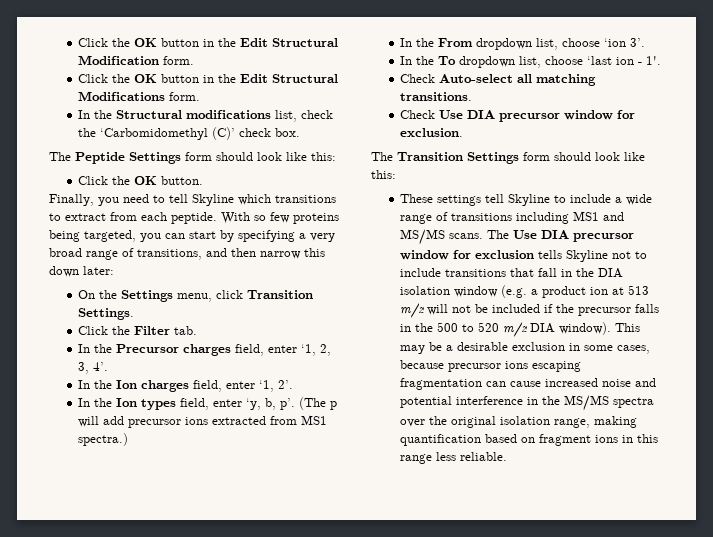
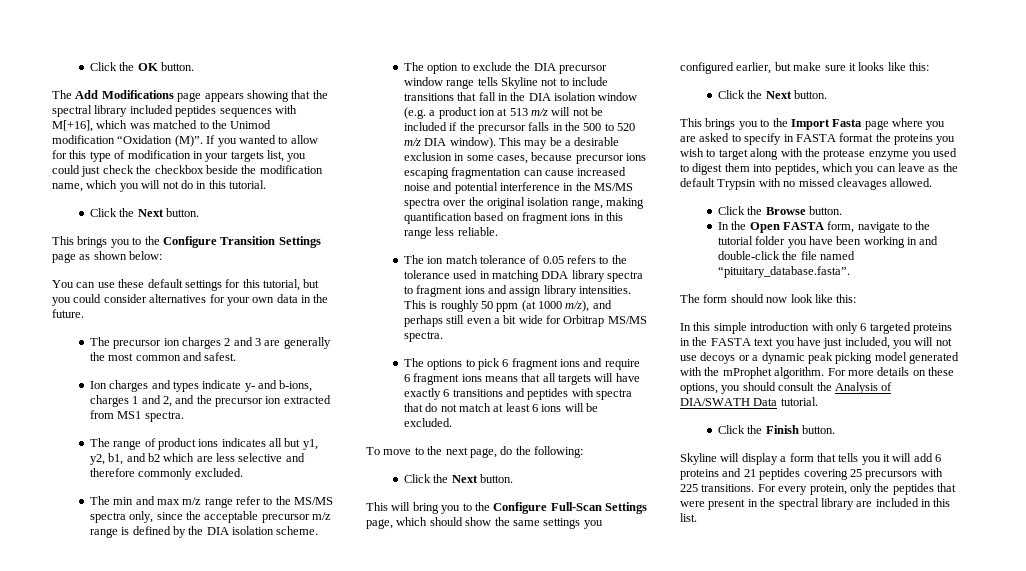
[78,38,339,47] [78,55,195,65] [78,74,339,83] [78,91,201,101] [78,110,334,122] [78,127,301,140] [49,152,336,164] [78,176,204,185] [49,194,336,206] [49,212,339,224] [49,230,335,242] [49,248,325,260] [49,266,114,277] [78,290,314,302] [78,308,135,320] [78,326,198,335] [78,344,332,356] [78,362,109,374] [78,380,294,392] [78,397,338,410] [78,415,328,428] [78,433,129,446] [400,38,646,50] [400,56,662,68] [400,74,597,86] [400,92,473,101] [400,110,636,122] [400,128,464,137] [371,152,645,164] [371,170,396,179] [400,194,653,206] [400,211,625,224] [400,229,635,245] [400,250,535,260] Click the OK button in the Edit Structural Modification form. // Click the OK button in the Edit Structural Modifications form. // In the Structural modifications list, check the ‘Carbomidomethyl (C)’ check box. // The Peptide Settings form should look like this: // Click the OK button. // Finally, you need to tell Skyline which transitions to extract from each peptide. With so few proteins being targeted, you can start by specifying a very broad range of transitions, and then narrow this down later: // On the Settings menu, click Transition Settings. // Click the Filter tab. // In the Precursor charges field, enter ‘1, 2, 3, 4’. // In the Ion charges field, enter ‘1, 2’. // In the Ion types field, enter ‘y, b, p’. (The p will add precursor ions extracted from MS1 spectra.) // In the From dropdown list, choose ‘ion 3’. // In the To dropdown list, choose ‘last ion - 1'. // Check Auto-select all matching transitions. // Check Use DIA precursor window for exclusion. // The Transition Settings form should look like this: // These settings tell Skyline to include a wide range of transitions including MS1 and MS/MS scans. The Use DIA precursor window for exclusion -> [89,62,194,71] [52,90,328,102] [52,105,297,117] [52,120,272,132] [52,135,318,147] [52,150,307,162] [52,165,323,177] [52,180,266,192] [89,208,199,217] [52,236,321,248] [52,251,163,263] [52,279,320,291] [52,294,329,306] [52,309,84,318] [89,337,331,349] [89,352,237,361] [89,380,313,392] [89,395,331,407] [89,410,184,422] [89,438,318,450] [89,453,305,465] [89,468,243,480] [89,496,334,508] [89,511,332,523] [89,526,319,538] [403,62,608,74] [403,77,475,89] Click the OK button. // The Add Modifications page appears showing that the spectral library included peptides sequences with M[+16], which was matched to the Unimod modification “Oxidation (M)”. If you wanted to allow for this type of modification in your targets list, you could just check the checkbox beside the modification name, which you will not do in this tutorial. // Click the Next button. // This brings you to the Configure Transition Settings page as shown below: // You can use these default settings for this tutorial, but you could consider alternatives for your own data in the future. // The precursor ion charges 2 and 3 are generally the most common and safest. // Ion charges and types indicate y- and b-ions, charges 1 and 2, and the precursor ion extracted from MS1 spectra. // The range of product ions indicates all but y1, y2, b1, and b2 which are less selective and therefore commonly excluded. // The min and max m/z range refer to the MS/MS spectra only, since the acceptable precursor m/z range is defined by the DIA isolation scheme. // The option to exclude the DIA precursor window range
(508, 456) none -> [403,255,627,264] [403,270,644,282] [403,285,632,297] [403,300,612,312] [403,315,647,327] [403,331,443,342] [403,358,640,370] [403,373,640,385] [403,388,633,400] [403,403,599,412] [403,418,452,427] [366,446,583,458] [403,474,513,483] [366,502,647,514] [366,517,603,529] [680,62,929,74] [717,90,827,99] [680,118,946,130] [680,133,956,145] [680,148,958,160] [680,163,958,175] [680,178,933,190] [717,206,842,215] [717,221,931,233] [717,236,939,248] [717,251,855,260] [717,266,850,278] [680,294,857,303] [680,322,952,334] [680,337,952,349] [680,352,959,364] [680,367,954,379] [680,382,893,394] [680,397,818,406] [717,425,835,434] [680,453,942,465] [680,468,943,480] [680,483,956,495] [680,498,951,510] [680,513,697,522] // The ion match tolerance of 0.05 refers to the tolerance used in matching DDA library spectra to fragment ions and assign library intensities. This is roughly 50 ppm (at 1000 m/z), and perhaps still even a bit wide for Orbitrap MS/MS spectra. // The options to pick 6 fragment ions and require 6 fragment ions means that all targets will have exactly 6 transitions and peptides with spectra that do not match at least 6 ions will be excluded. // To move to the next page, do the following: // Click the Next button. // This will bring you to the Configure Full-Scan Settings page, which should show the same settings you configured earlier, but make sure it looks like this: // Click the Next button. // This brings you to the Import Fasta page where you are asked to specify in FASTA format the proteins you wish to target along with the protease enzyme you used to digest them into peptides, which you can leave as the default Trypsin with no missed cleavages allowed. // Click the Browse button. // In the Open FASTA form, navigate to the tutorial folder you have been working in and double-click the file named “pituitary_database.fasta”. // The form should now look like this: // In this simple introduction with only 6 targeted proteins in the FASTA text you have just included, you will not use decoys or a dynamic peak picking model generated with the mProphet algorithm. For more details on these options, you should consult the Analysis of DIA/SWATH Data tutorial. // Click the Finish button. // Skyline will display a form that tells you it will add 6 proteins and 21 peptides covering 25 precursors with 225 transitions. For every protein, only the peptides that were present in the spectral library are included in this list.

